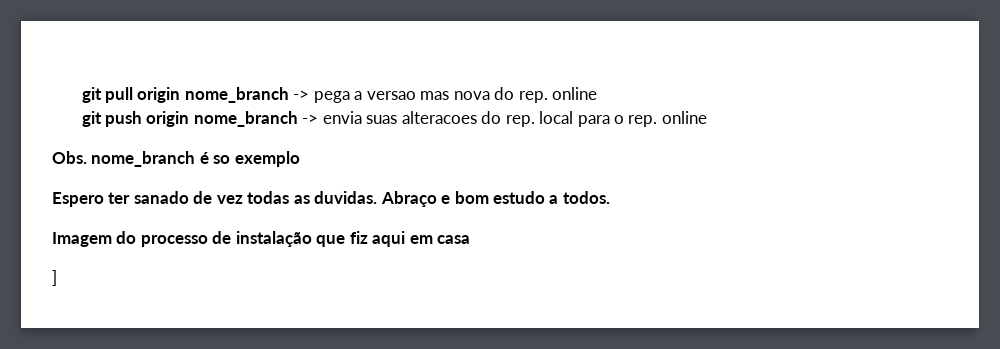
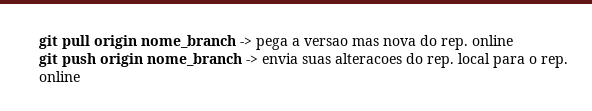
[52,151,300,167] [52,191,610,207] [52,231,471,247] [52,270,57,286] // Obs. nome_branch é so exemplo // Espero ter sanado de vez todas as duvidas. Abraço e bom estudo a todos. // Imagem do processo de instalação que fiz aqui em casa // ] -> (81, 76) none

